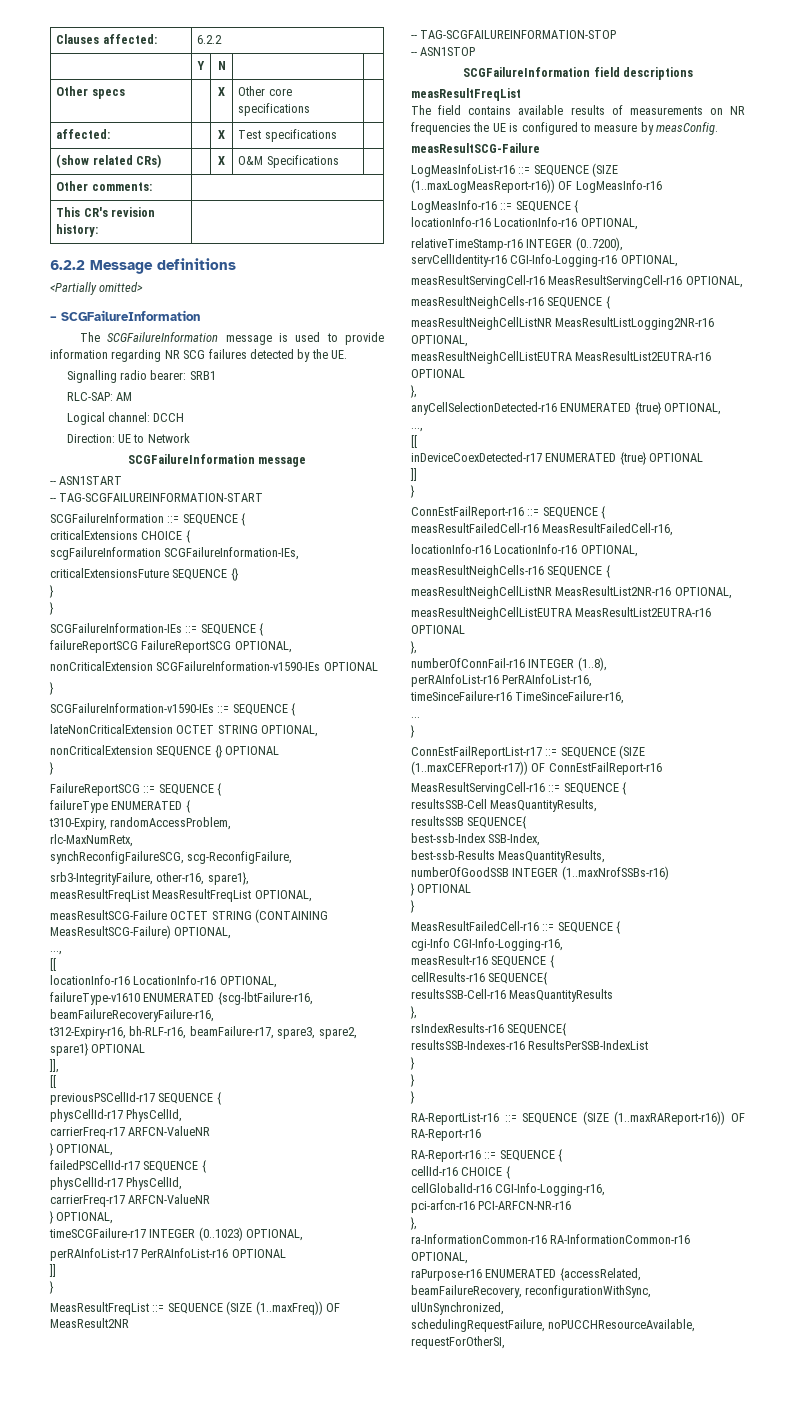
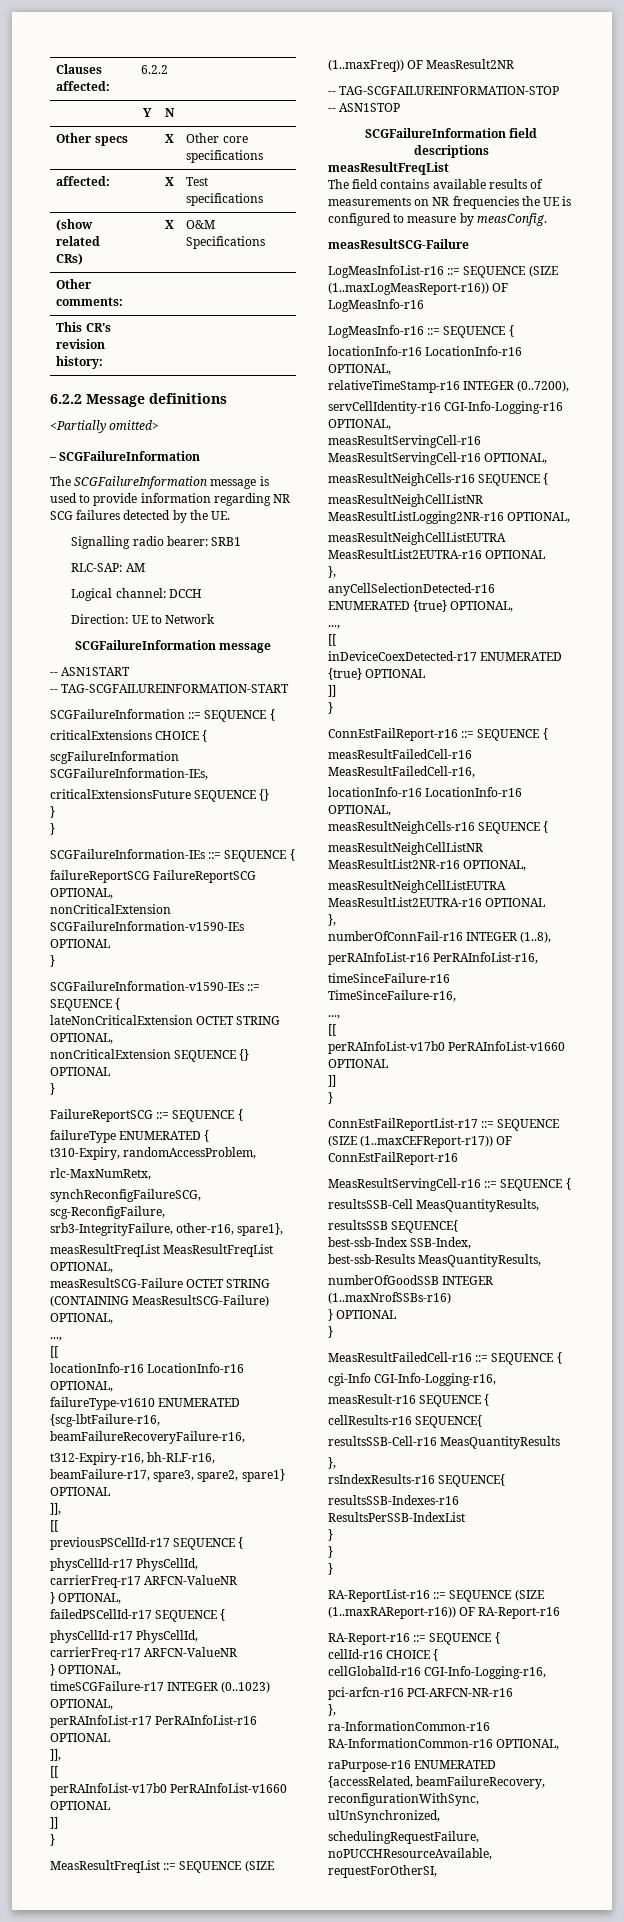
(286, 1253) none -> [50,1749,61,1761] [50,1766,58,1778] [50,1783,288,1796] [50,1801,110,1810] // ]], // [[ // perRAInfoList-v17b0 PerRAInfoList-v1660 OPTIONAL
[411,717,420,718] ... -> [328,1015,340,1019] [328,1024,336,1036] [328,1041,566,1054] [328,1059,388,1068] [328,1075,336,1087] ..., // [[ // perRAInfoList-v17b0 PerRAInfoList-v1660 OPTIONAL // ]]

